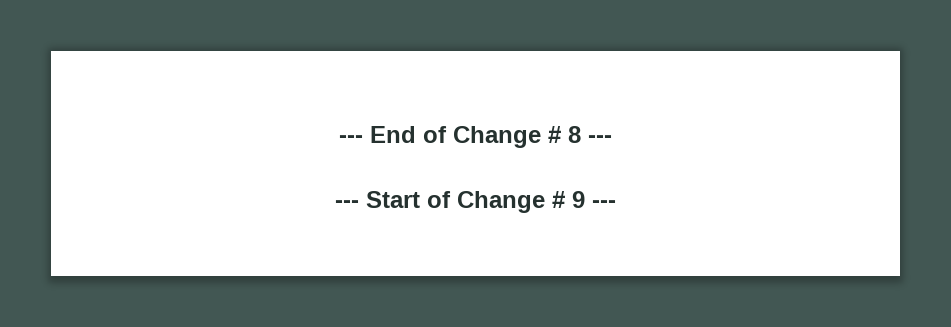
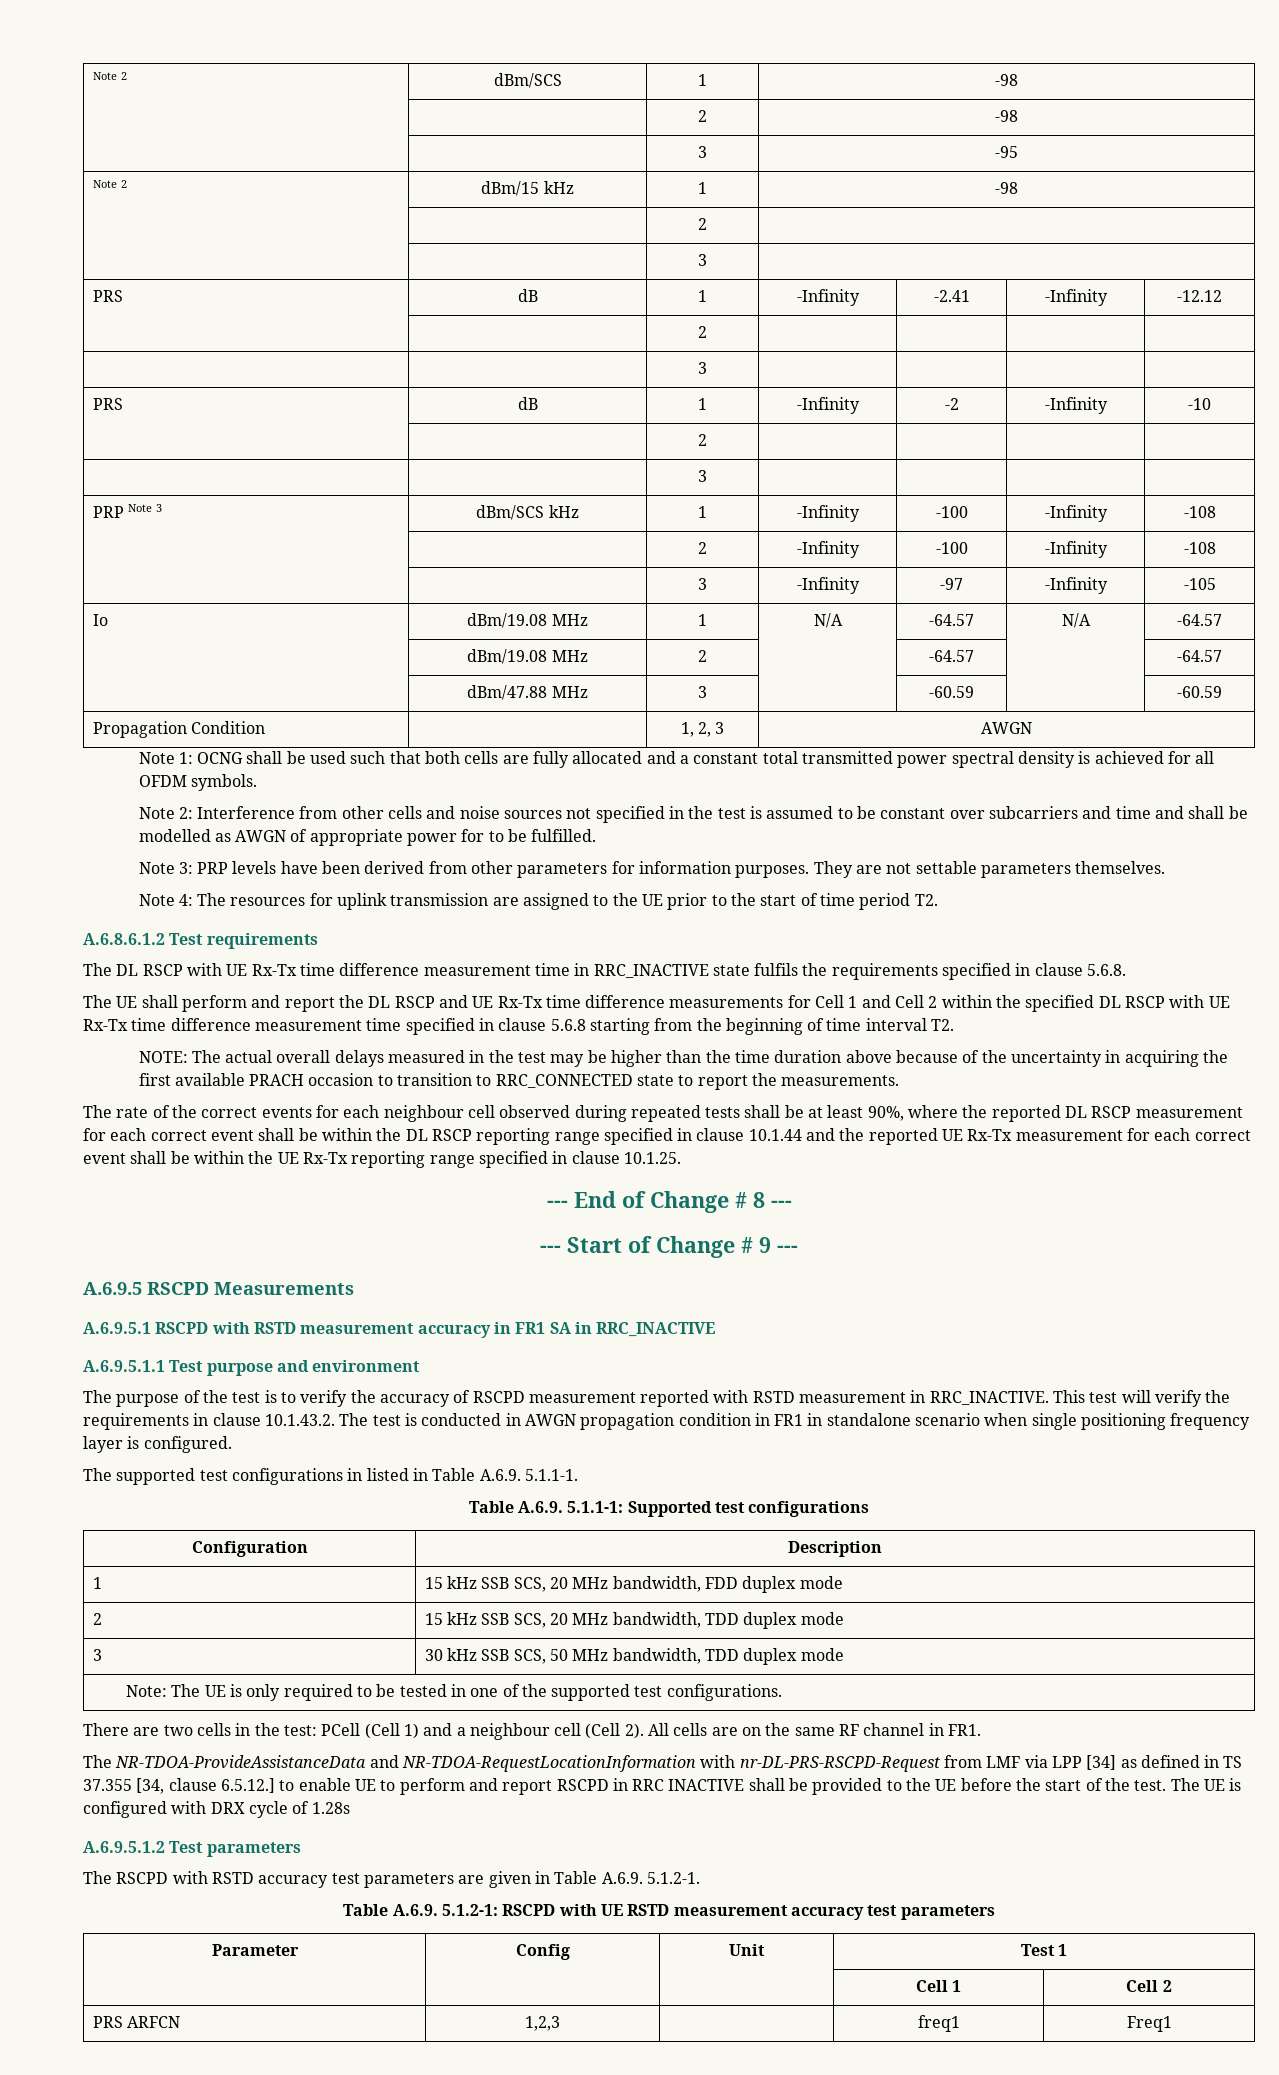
(339, 139) none -> [92,72,128,80] [493,73,562,88] [698,74,707,86] [995,74,1018,86] [698,110,707,122] [995,110,1018,122] [698,146,707,158] [995,146,1018,158] [92,180,128,188] [481,181,574,196] [698,182,707,194] [995,182,1018,194] [698,218,707,230] [698,254,707,266] [92,290,123,302] [517,289,538,302] [698,290,707,302] [796,289,860,306] [933,290,970,302] [1044,289,1108,306] [1177,290,1222,302] [698,326,707,338] [698,362,707,374] [92,398,123,410] [517,397,538,410] [698,398,707,410] [796,397,860,414] [944,398,959,410] [1044,397,1108,414] [1188,398,1211,410] [698,434,707,446] [698,470,707,482] [92,504,163,518] [476,505,579,520] [698,506,707,518] [796,505,860,522] [935,506,968,518] [1044,505,1108,522] [1183,506,1216,518] [698,542,707,554] [796,541,860,558] [935,542,968,554] [1044,541,1108,558] [1183,542,1216,554] [698,578,707,590] [796,577,860,594] [940,578,963,590] [1044,577,1108,594] [1183,578,1216,590] [92,614,108,626] [467,613,588,628] [698,614,707,626] [813,613,843,628] [929,614,974,626] [1061,613,1091,628] [1177,614,1222,626] [467,649,588,664] [698,650,707,662] [929,650,974,662] [1177,650,1222,662] [467,685,588,700] [698,686,707,698] [929,686,974,698] [1177,686,1222,698] [92,721,266,738] [680,722,725,737] [981,722,1032,734] [138,751,1215,768] [138,774,257,791] [138,806,1248,823] [138,829,597,846] [138,861,1166,878] [138,893,938,910] [83,933,318,949] [83,963,1127,980] [83,995,1230,1012] [83,1018,955,1035] [138,1050,1228,1067] [138,1073,900,1090] [83,1105,1243,1122] [83,1128,1251,1145] [83,1151,681,1168] Note 2 | dBm/SCS | 1 | -98 // | | 2 | -98 // | | 3 | -95 // Note 2 | dBm/15 kHz | 1 | -98 // | | 2 | // | | 3 | // PRS | dB | 1 | -Infinity | -2.41 | -Infinity | -12.12 // | | 2 | | | | // | | 3 | | | | // PRS | dB | 1 | -Infinity | -2 | -Infinity | -10 // | | 2 | | | | // | | 3 | | | | // PRP Note 3 | dBm/SCS kHz | 1 | -Infinity | -100 | -Infinity | -108 // | | 2 | -Infinity | -100 | -Infinity | -108 // | | 3 | -Infinity | -97 | -Infinity | -105 // Io | dBm/19.08 MHz | 1 | N/A | -64.57 | N/A | -64.57 // | dBm/19.08 MHz | 2 | | -64.57 | | -64.57 // | dBm/47.88 MHz | 3 | | -60.59 | | -60.59 // Propagation Condition | | 1, 2, 3 | AWGN // Note 1: OCNG shall be used such that both cells are fully allocated and a constant total transmitted power spectral density is achieved for all OFDM symbols. // Note 2: Interference from other cells and noise sources not specified in the test is assumed to be constant over subcarriers and time and shall be modelled as AWGN of appropriate power for to be fulfilled. // Note 3: PRP levels have been derived from other parameters for information purposes. They are not settable parameters themselves. // Note 4: The resources for uplink transmission are assigned to the UE prior to the start of time period T2. // A.6.8.6.1.2 Test requirements // The DL RSCP with UE Rx-Tx time difference measurement time in RRC_INACTIVE state fulfils the requirements specified in clause 5.6.8. // The UE shall perform and report the DL RSCP and UE Rx-Tx time difference measurements for Cell 1 and Cell 2 within the specified DL RSCP with UE Rx-Tx time difference measurement time specified in clause 5.6.8 starting from the beginning of time interval T2. // NOTE: The actual overall delays measured in the test may be higher than the time duration above because of the uncertainty in acquiring the first available PRACH occasion to transition to RRC_CONNECTED state to report the measurements. // The rate of the correct events for each neighbour cell observed during repeated tests shall be at least 90%, where the reported DL RSCP measurement for each correct event shall be within the DL RSCP reporting range specified in clause 10.1.44 and the reported UE Rx-Tx measurement for each correct event shall be within the UE Rx-Tx reporting range specified in clause 10.1.25. //
(616, 204) none -> [83,1282,354,1295] [83,1322,716,1338] [83,1360,421,1376] [83,1390,1231,1407] [83,1413,1251,1430] [83,1436,232,1453] [83,1468,578,1485] [468,1501,870,1517] [191,1541,308,1557] [787,1541,882,1557] [92,1577,102,1589] [424,1576,843,1593] [92,1613,102,1625] [424,1612,844,1629] [92,1649,102,1661] [424,1648,844,1665] [125,1684,782,1701] [83,1723,982,1740] [83,1755,1243,1772] [83,1778,1242,1795] [83,1801,350,1818] [83,1841,301,1857] [83,1871,700,1888] [343,1904,995,1920] [211,1944,299,1956] [515,1944,570,1960] [729,1944,765,1956] [1020,1944,1068,1956] [915,1980,962,1992] [1126,1980,1172,1992] [92,2016,181,2028] [525,2016,560,2031] [917,2015,960,2032] [1126,2016,1172,2032] // A.6.9.5 RSCPD Measurements // A.6.9.5.1 RSCPD with RSTD measurement accuracy in FR1 SA in RRC_INACTIVE // A.6.9.5.1.1 Test purpose and environment // The purpose of the test is to verify the accuracy of RSCPD measurement reported with RSTD measurement in RRC_INACTIVE. This test will verify the requirements in clause 10.1.43.2. The test is conducted in AWGN propagation condition in FR1 in standalone scenario when single positioning frequency layer is configured. // The supported test configurations in listed in Table A.6.9. 5.1.1-1. // Table A.6.9. 5.1.1-1: Supported test configurations // Configuration | Description // 1 | 15 kHz SSB SCS, 20 MHz bandwidth, FDD duplex mode // 2 | 15 kHz SSB SCS, 20 MHz bandwidth, TDD duplex mode // 3 | 30 kHz SSB SCS, 50 MHz bandwidth, TDD duplex mode // Note: The UE is only required to be tested in one of the supported test configurations. // There are two cells in the test: PCell (Cell 1) and a neighbour cell (Cell 2). All cells are on the same RF channel in FR1. // The NR-TDOA-ProvideAssistanceData and NR-TDOA-RequestLocationInformation with nr-DL-PRS-RSCPD-Request from LMF via LPP [34] as defined in TS 37.355 [34, clause 6.5.12.] to enable UE to perform and report RSCPD in RRC INACTIVE shall be provided to the UE before the start of the test. The UE is configured with DRX cycle of 1.28s // A.6.9.5.1.2 Test parameters // The RSCPD with RSTD accuracy test parameters are given in Table A.6.9. 5.1.2-1. // Table A.6.9. 5.1.2-1: RSCPD with UE RSTD measurement accuracy test parameters // Parameter | Config | Unit | Test 1 // | | | Cell 1 | Cell 2 // PRS ARFCN | 1,2,3 | | freq1 | Freq1

